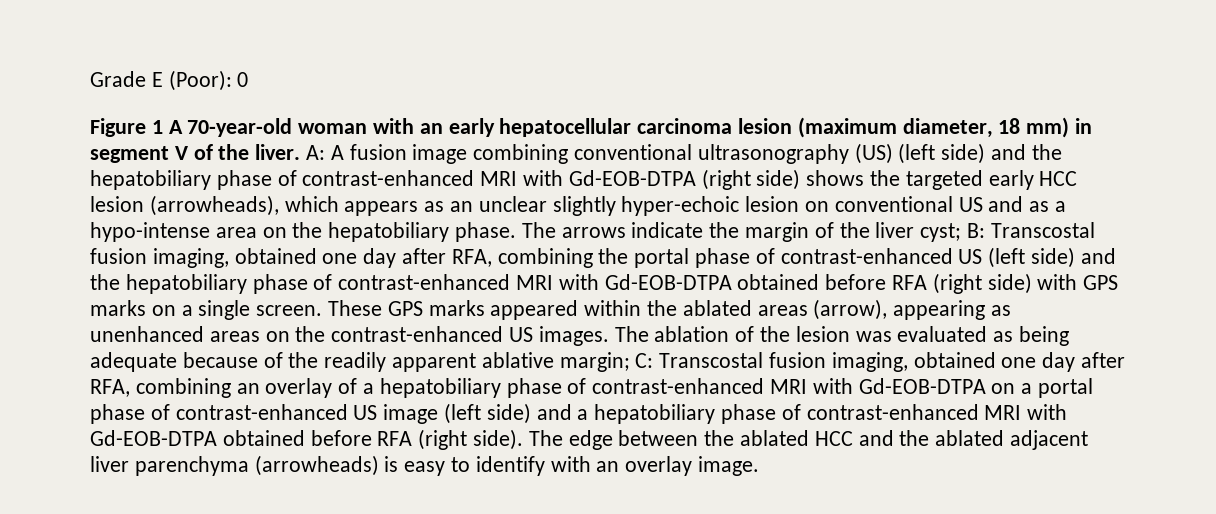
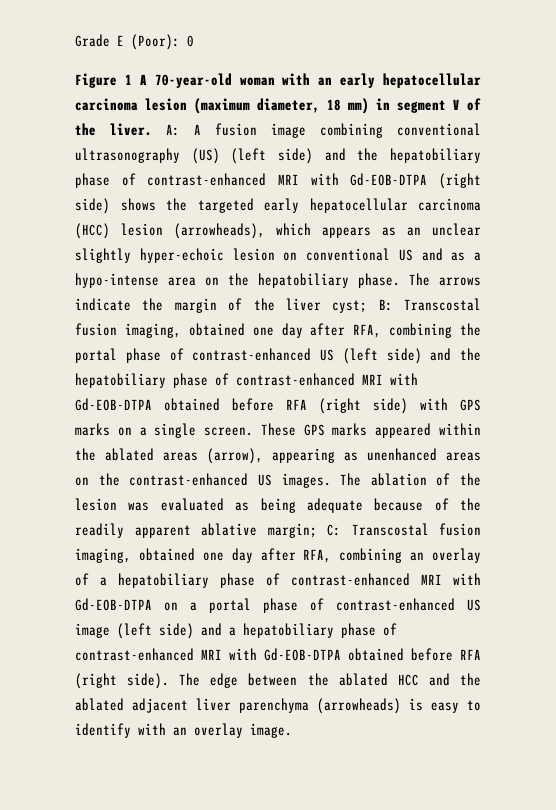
[1039,171,1078,186] HCC -> [309,198,481,213] [75,223,110,239] hepatocellular carcinoma (HCC)

